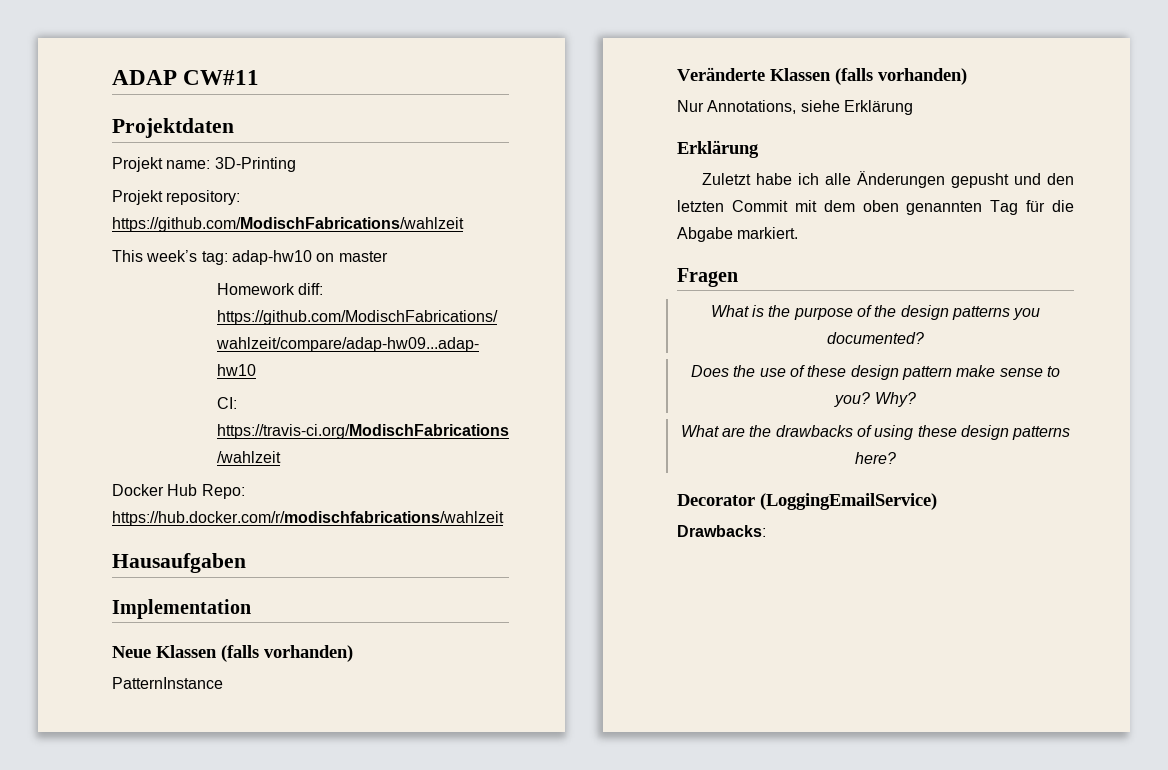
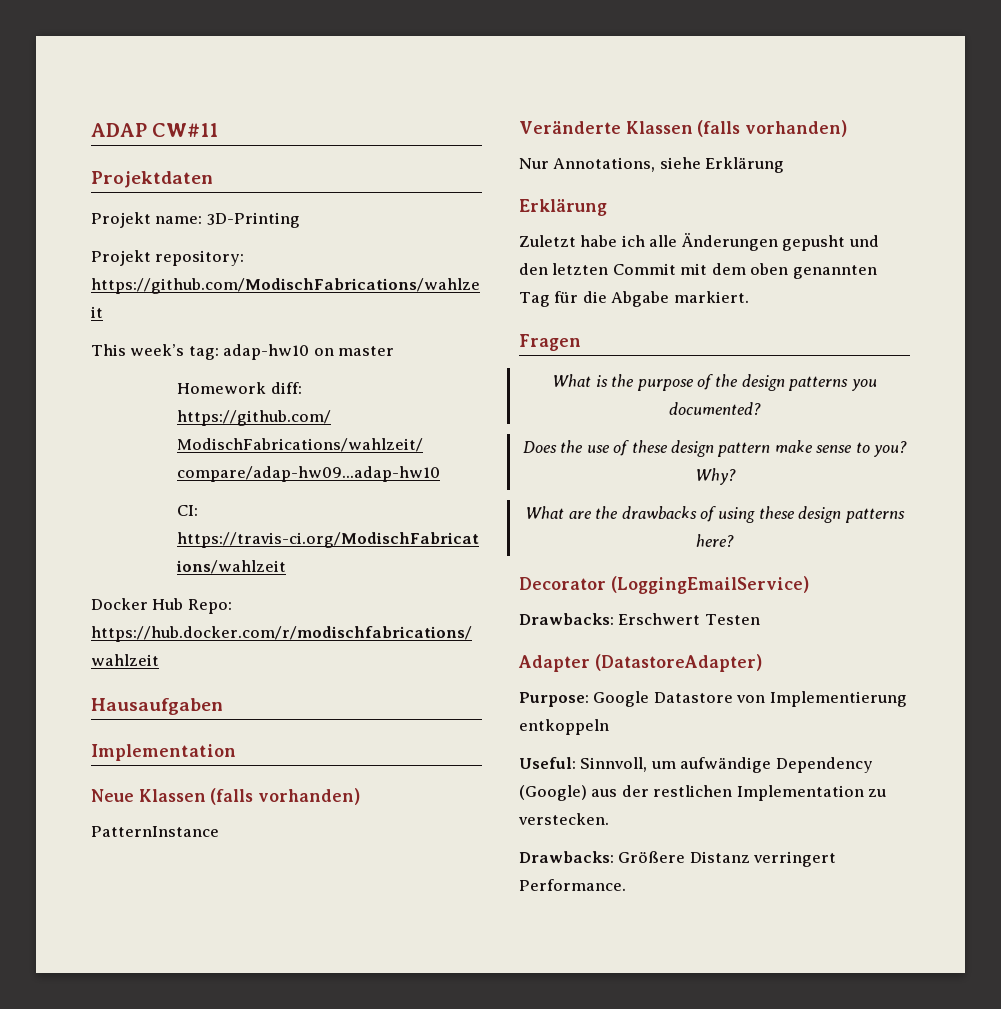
(766, 531) none -> [618,613,760,625] [518,654,762,672] [519,691,907,707] [519,719,609,735] [519,757,873,773] [519,785,887,801] [518,813,609,825] [519,851,837,867] [519,879,626,891] Erschwert Testen // Adapter (DatastoreAdapter) // Purpose: Google Datastore von Implementierung entkoppeln // Useful: Sinnvoll, um aufwändige Dependency (Google) aus der restlichen Implementation zu verstecken. // Drawbacks: Größere Distanz verringert Performance.

